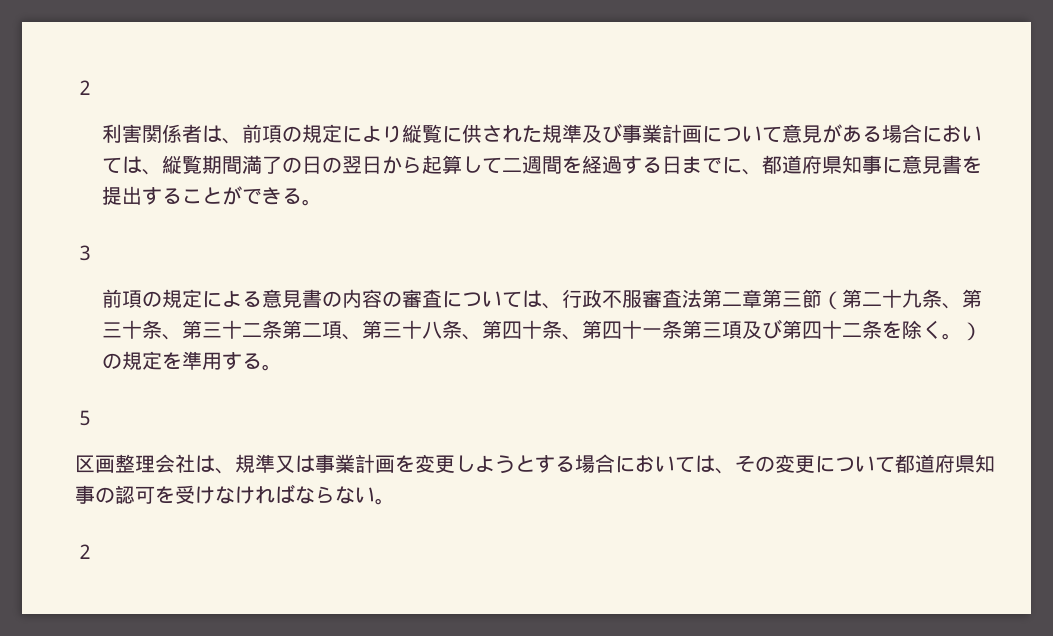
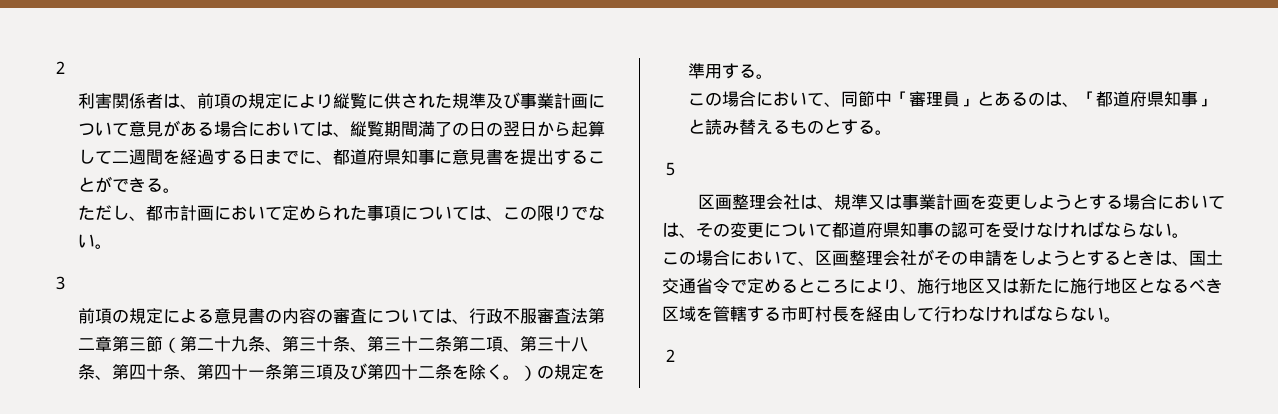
(322, 202) none -> [78,205,606,221] [78,234,113,249] // ただし、都市計画において定められた事項については、この限りでない。
(282, 367) none -> [688,91,1216,107] [688,119,893,135] // この場合において、同節中「審理員」とあるのは、「都道府県知事」と読み替えるものとする。
(395, 501) none -> [662,249,1223,266] [662,278,1223,294] [662,305,1121,322] // この場合において、区画整理会社がその申請をしようとするときは、国土交通省令で定めるところにより、施行地区又は新たに施行地区となるべき区域を管轄する市町村長を経由して行わなければならない。

